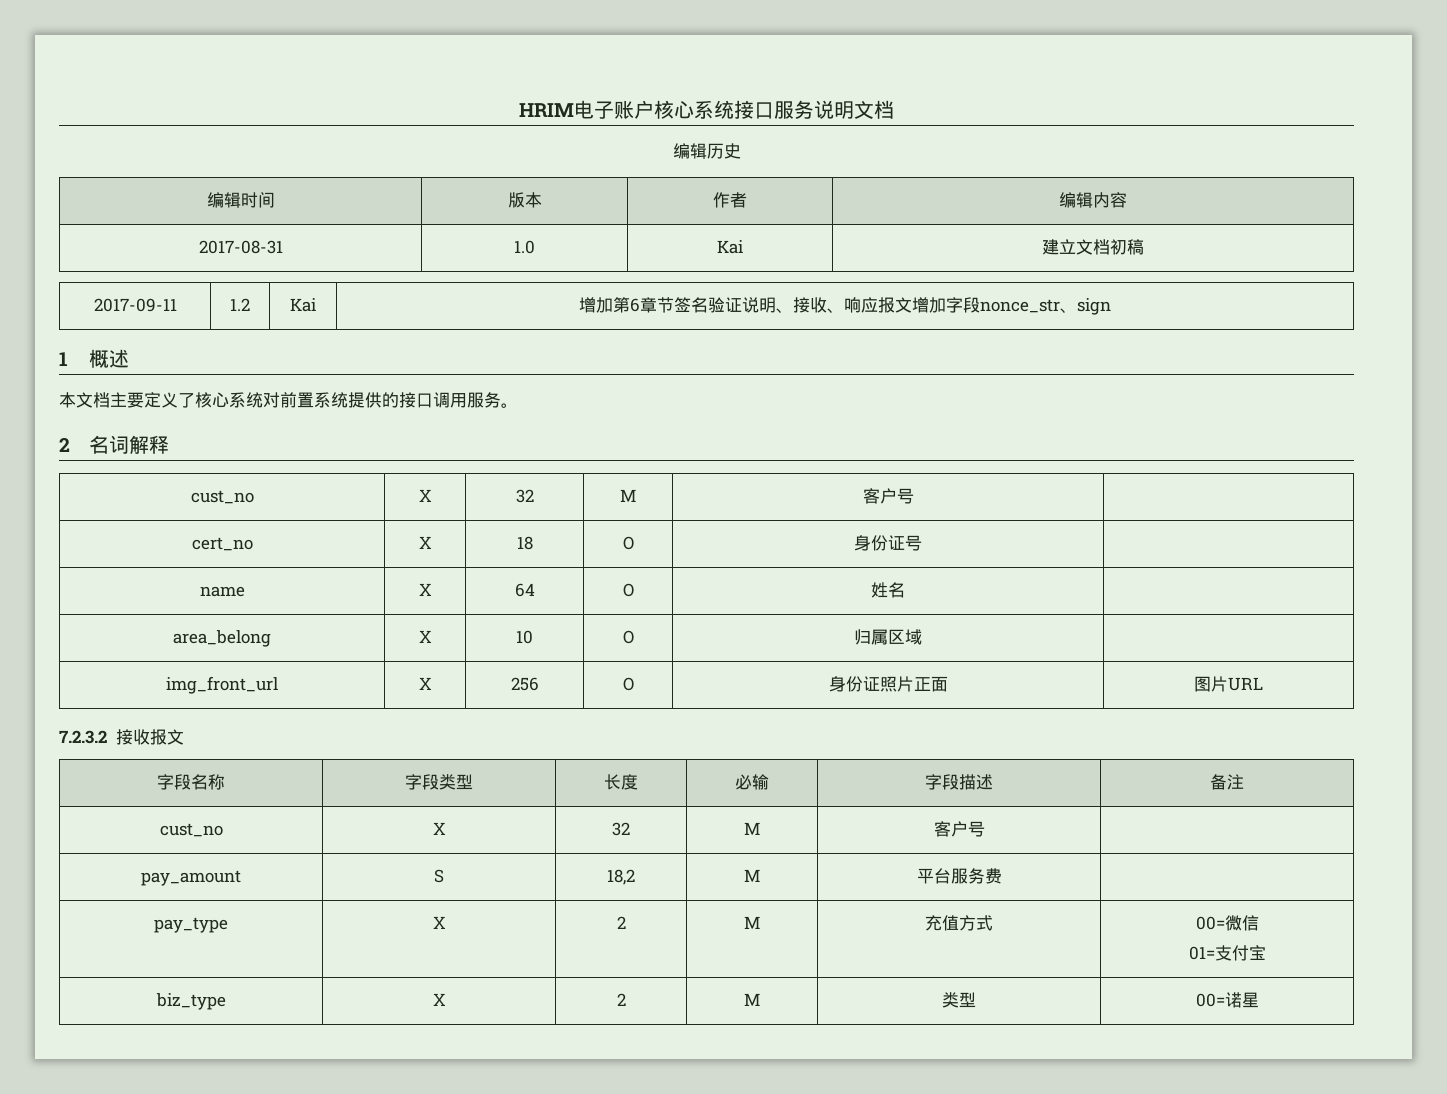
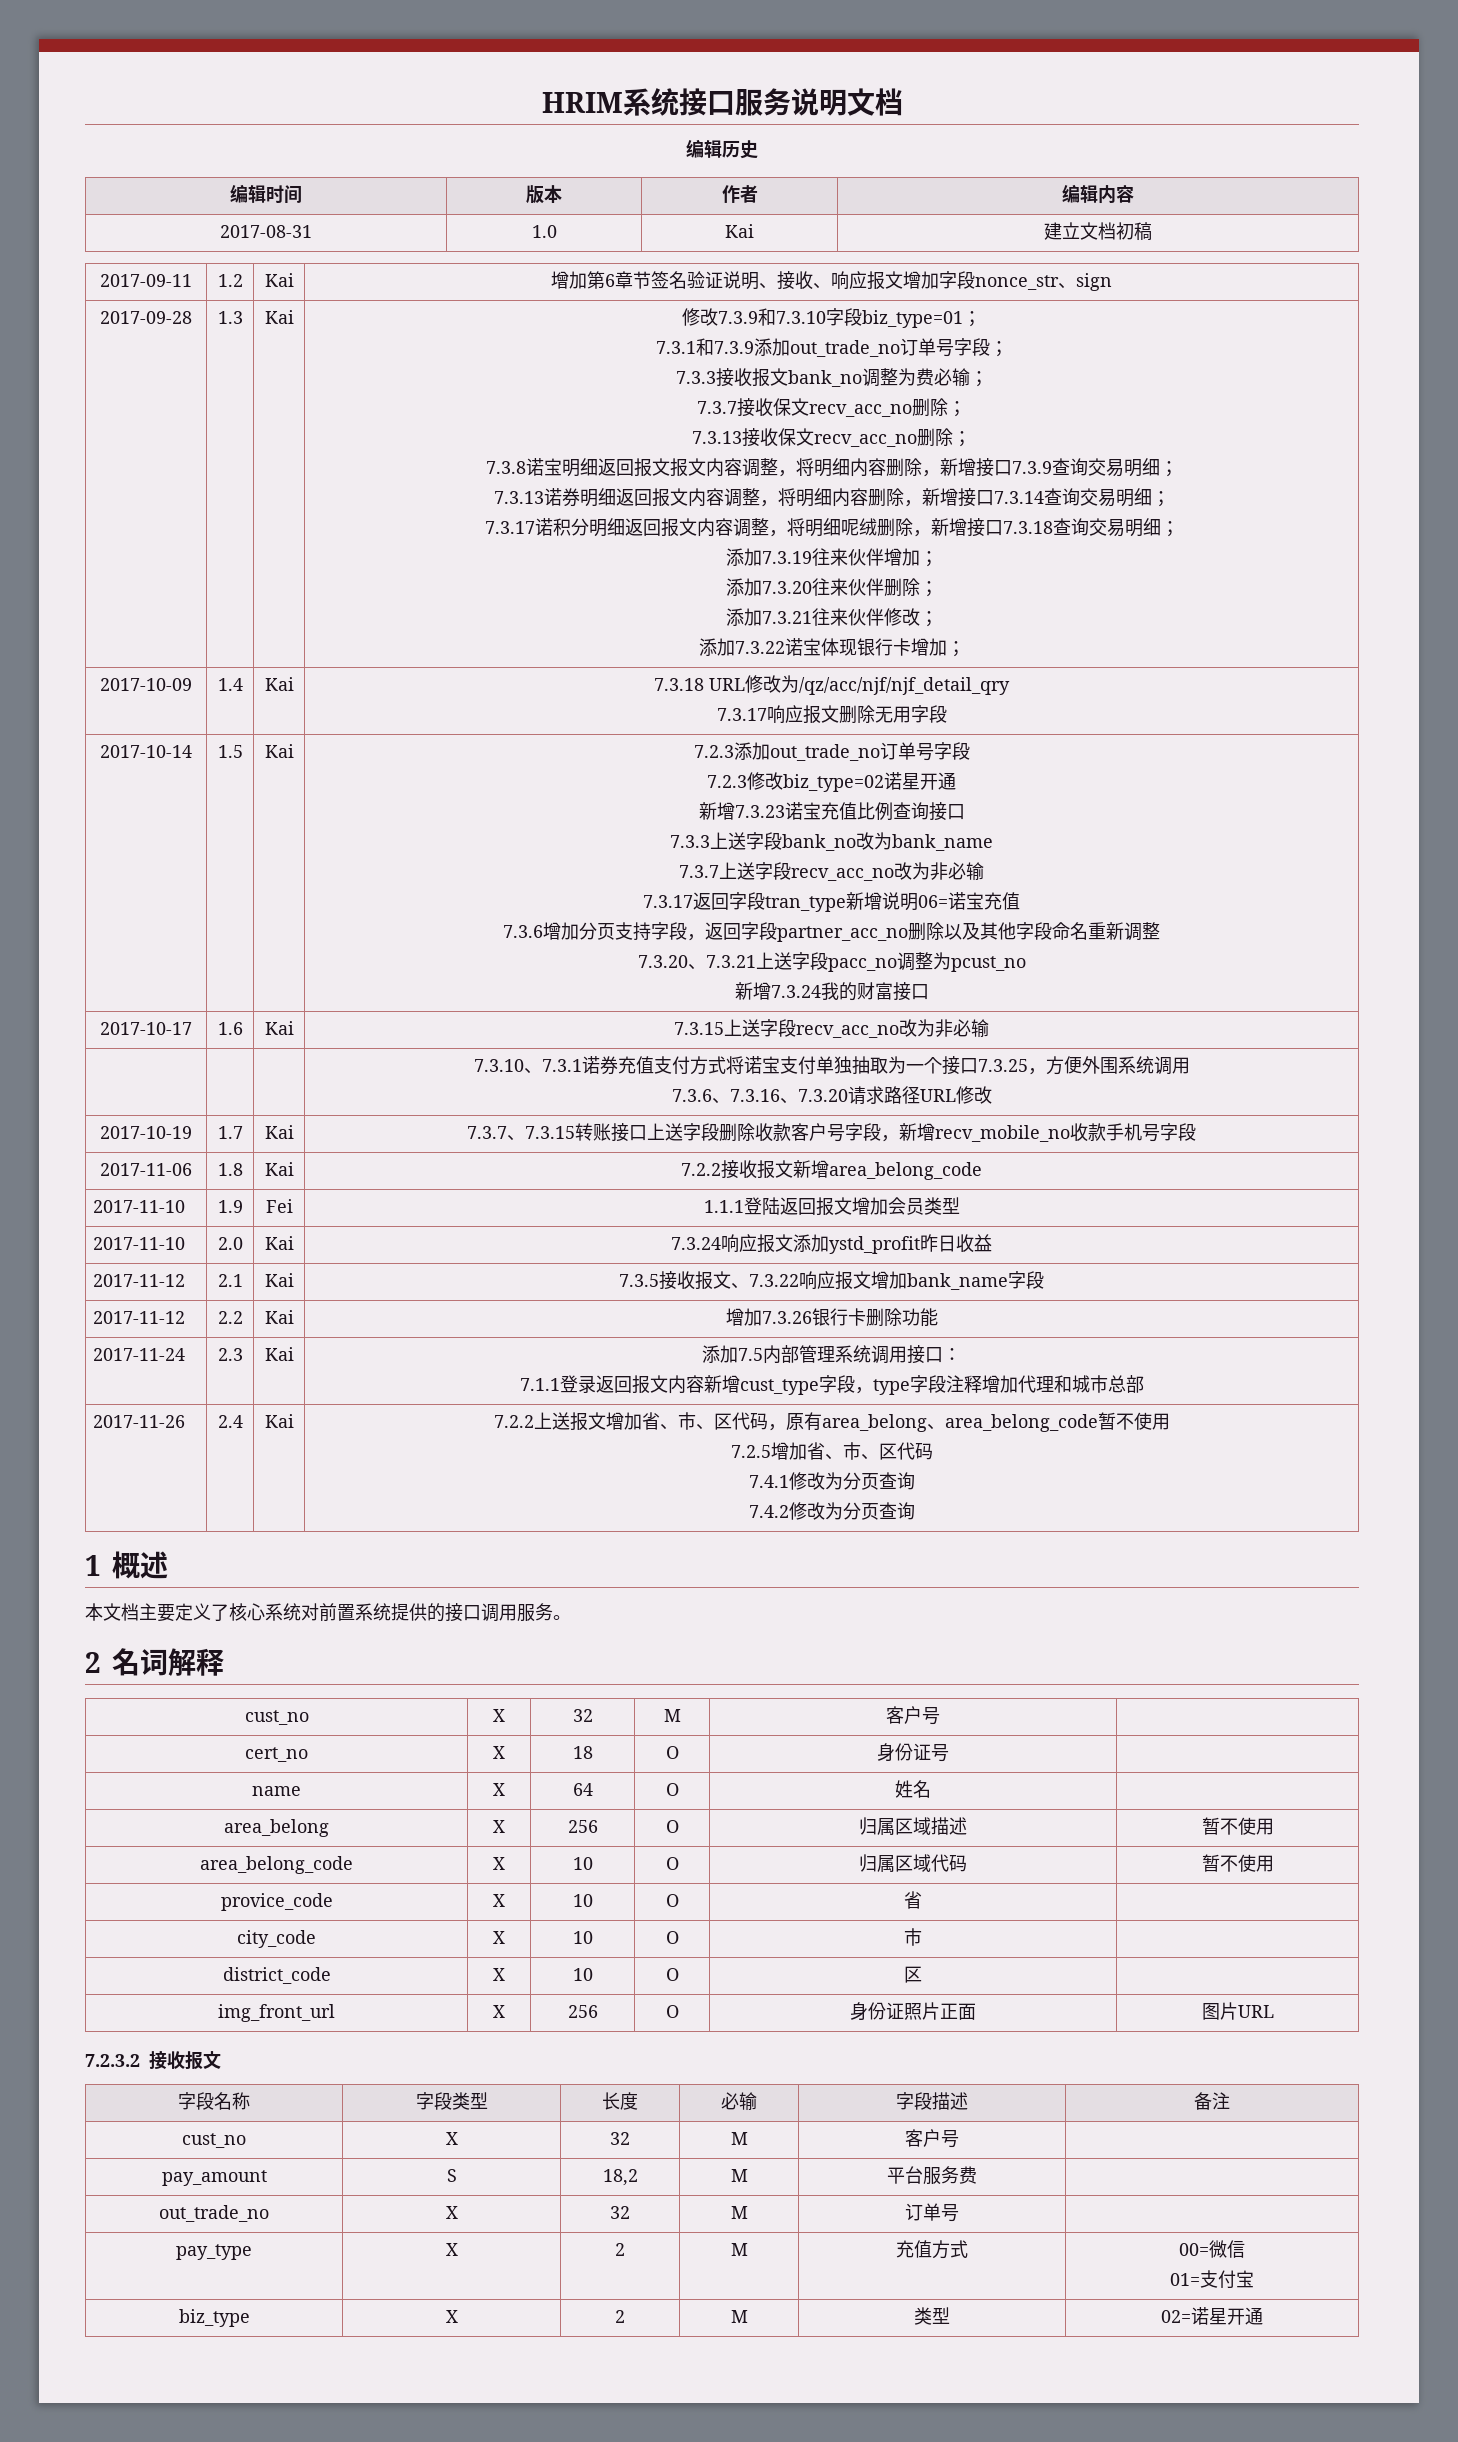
[574,100,694,119] 电子账户核心 -> (623, 102) none
(1111, 306) none -> [100,311,192,324] [217,311,243,324] [264,310,294,324] [682,308,981,328] [655,338,1008,357] [675,368,988,387] [697,398,966,417] [692,428,971,447] [485,458,1178,477] [493,488,1170,507] [484,518,1179,537] [725,548,938,567] [725,578,938,597] [725,608,938,627] [698,638,965,657] [100,678,192,691] [217,678,243,691] [264,677,294,691] [654,675,1010,695] [716,705,947,724] [100,745,192,758] [217,745,243,758] [264,744,294,758] [693,742,970,761] [707,772,956,792] [698,802,965,821] [670,832,993,851] [679,862,984,881] [643,892,1020,912] [503,922,1160,942] [637,952,1026,972] [734,982,929,1001] [100,1022,192,1035] [217,1022,243,1035] [264,1021,294,1035] [674,1019,989,1038] [473,1056,1190,1075] [671,1086,992,1105] [100,1126,192,1139] [217,1126,243,1139] [264,1125,294,1139] [467,1123,1196,1142] [100,1163,192,1176] [217,1163,243,1176] [264,1162,294,1176] [681,1160,982,1180] [92,1200,185,1213] [217,1200,243,1213] [265,1199,293,1213] [703,1197,960,1216] [92,1237,185,1250] [217,1237,243,1250] [264,1236,294,1250] [671,1234,992,1254] [92,1274,185,1287] [217,1274,243,1287] [264,1273,294,1287] [619,1271,1044,1290] [92,1311,185,1324] [217,1311,243,1324] [264,1310,294,1324] [725,1308,938,1327] [92,1348,185,1361] [217,1348,243,1361] [264,1347,294,1361] [702,1345,961,1364] [519,1375,1144,1395] [92,1415,185,1428] [217,1415,243,1428] [264,1414,294,1428] [493,1412,1170,1432] [730,1442,933,1460] [748,1472,915,1490] [748,1502,915,1520] // 2017-09-28 | 1.3 | Kai | 修改7.3.9和7.3.10字段biz_type=01； // 7.3.1和7.3.9添加out_trade_no订单号字段； // 7.3.3接收报文bank_no调整为费必输； // 7.3.7接收保文recv_acc_no删除； // 7.3.13接收保文recv_acc_no删除； // 7.3.8诺宝明细返回报文报文内容调整，将明细内容删除，新增接口7.3.9查询交易明细； // 7.3.13诺券明细返回报文内容调整，将明细内容删除，新增接口7.3.14查询交易明细； // 7.3.17诺积分明细返回报文内容调整，将明细呢绒删除，新增接口7.3.18查询交易明细； // 添加7.3.19往来伙伴增加； // 添加7.3.20往来伙伴删除； // 添加7.3.21往来伙伴修改； // 添加7.3.22诺宝体现银行卡增加； // 2017-10-09 | 1.4 | Kai | 7.3.18 URL修改为/qz/acc/njf/njf_detail_qry // 7.3.17响应报文删除无用字段 // 2017-10-14 | 1.5 | Kai | 7.2.3添加out_trade_no订单号字段 // 7.2.3修改biz_type=02诺星开通 // 新增7.3.23诺宝充值比例查询接口 // 7.3.3上送字段bank_no改为bank_name // 7.3.7上送字段recv_acc_no改为非必输 // 7.3.17返回字段tran_type新增说明06=诺宝充值 // 7.3.6增加分页支持字段，返回字段partner_acc_no删除以及其他字段命名重新调整 // 7.3.20、7.3.21上送字段pacc_no调整为pcust_no // 新增7.3.24我的财富接口 // 2017-10-17 | 1.6 | Kai | 7.3.15上送字段recv_acc_no改为非必输 // | | | 7.3.10、7.3.1诺券充值支付方式将诺宝支付单独抽取为一个接口7.3.25，方便外围系统调用 // 7.3.6、7.3.16、7.3.20请求路径URL修改 // 2017-10-19 | 1.7 | Kai | 7.3.7、7.3.15转账接口上送字段删除收款客户号字段，新增recv_mobile_no收款手机号字段 // 2017-11-06 | 1.8 | Kai | 7.2.2接收报文新增area_belong_code // 2017-11-10 | 1.9 | Fei | 1.1.1登陆返回报文增加会员类型 // 2017-11-10 | 2.0 | Kai | 7.3.24响应报文添加ystd_profit昨日收益 // 2017-11-12 | 2.1 | Kai | 7.3.5接收报文、7.3.22响应报文增加bank_name字段 // 2017-11-12 | 2.2 | Kai | 增加7.3.26银行卡删除功能 // 2017-11-24 | 2.3 | Kai | 添加7.5内部管理系统调用接口： // 7.1.1登录返回报文内容新增cust_type字段，type字段注释增加代理和城市总部 // 2017-11-26 | 2.4 | Kai | 7.2.2上送报文增加省、市、区代码，原有area_belong、area_belong_code暂不使用 // 7.2.5增加省、市、区代码 // 7.4.1修改为分页查询 // 7.4.2修改为分页查询
[516,630,533,644] [622,630,634,644] [854,629,923,645] 10 | O | 归属区域 -> [567,1820,598,1833] [665,1820,679,1833] [859,1817,967,1835] [1201,1817,1274,1835] [200,1856,353,1874] [493,1857,505,1870] [572,1857,593,1870] [665,1857,679,1870] [859,1854,967,1872] [1201,1854,1274,1872] [220,1893,333,1911] [493,1894,505,1907] [572,1894,593,1907] [665,1894,679,1907] [904,1891,922,1909] [237,1930,316,1948] [493,1931,505,1944] [572,1931,593,1944] [665,1931,679,1944] [904,1928,922,1946] [222,1967,331,1984] [493,1968,505,1981] [572,1968,593,1981] [665,1968,679,1981] [904,1966,922,1983] 256 | O | 归属区域描述 | 暂不使用 // area_belong_code | X | 10 | O | 归属区域代码 | 暂不使用 // provice_code | X | 10 | O | 省 | // city_code | X | 10 | O | 市 | // district_code | X | 10 | O | 区
(1002, 876) none -> [159,2205,269,2222] [445,2206,458,2219] [610,2206,630,2219] [730,2206,748,2219] [905,2203,959,2222] // out_trade_no | X | 32 | M | 订单号 |
[1195,992,1259,1008] 00=诺星 -> [1161,2307,1263,2325] 02=诺星开通

